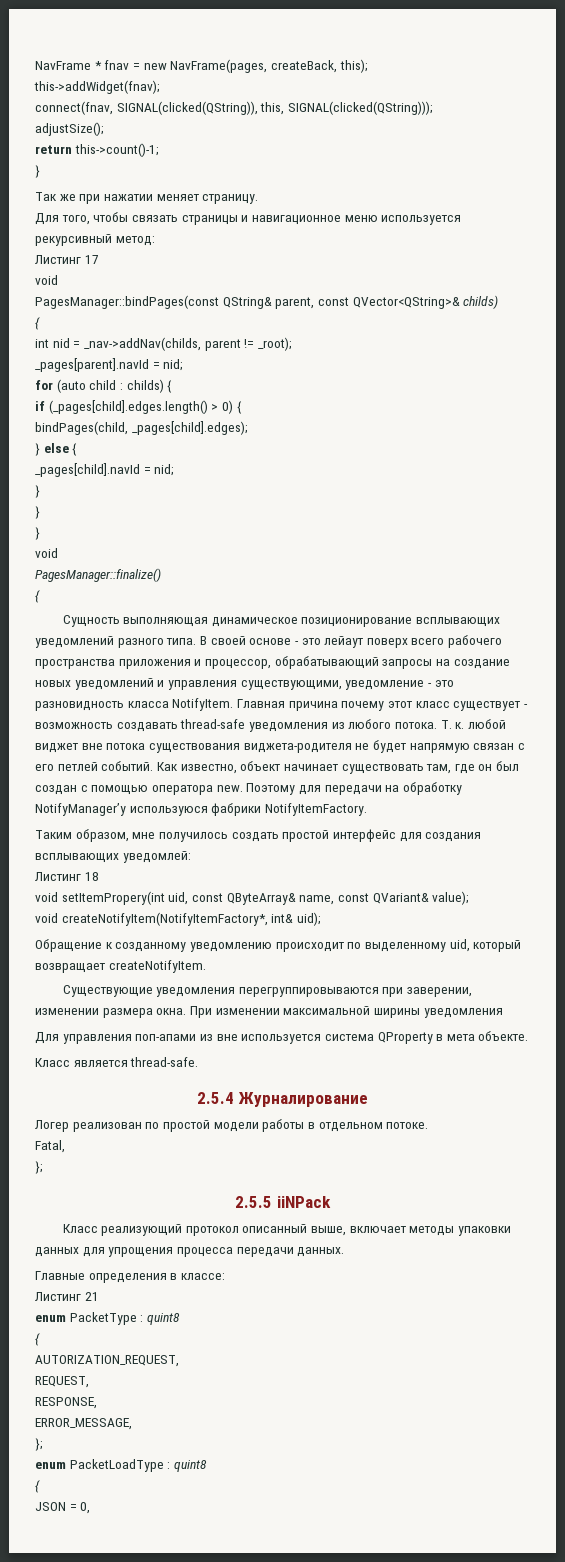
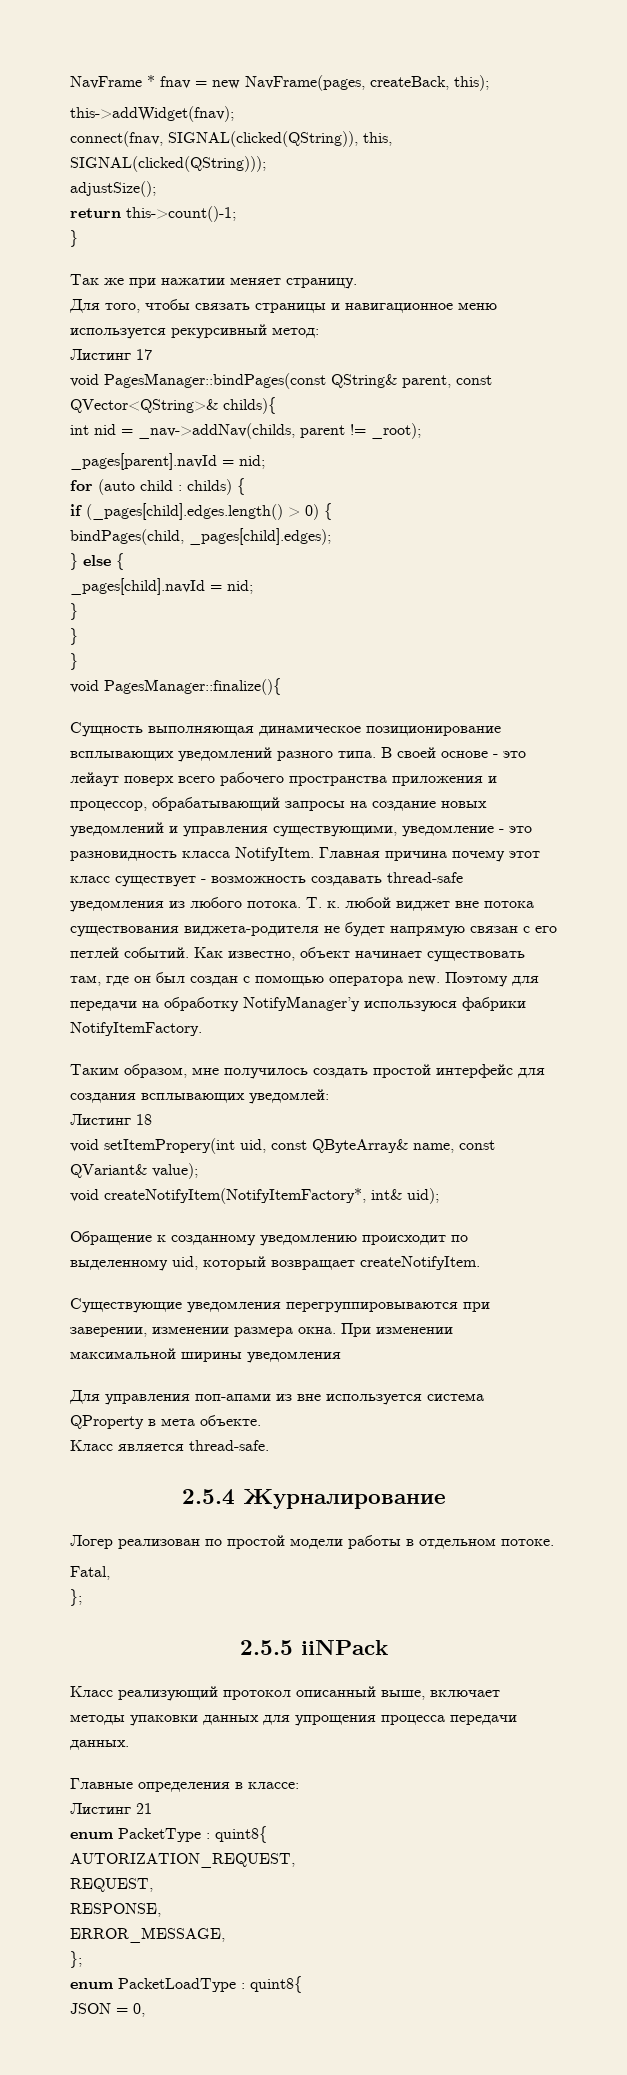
(58, 280) // -> (99, 380) none
[463,295,499,309] [35,317,40,330] childs) // { -> [223,397,276,414] childs){
[35,568,161,582] [35,590,40,603] // PagesManager::finalize() // { -> [104,678,281,695] PagesManager::finalize(){
[146,1313,180,1325] [35,1333,40,1346] quint8 // { -> [215,1826,267,1843] quint8{
[173,1460,207,1472] [35,1480,40,1493] quint8 // { -> [250,1976,302,1993] quint8{

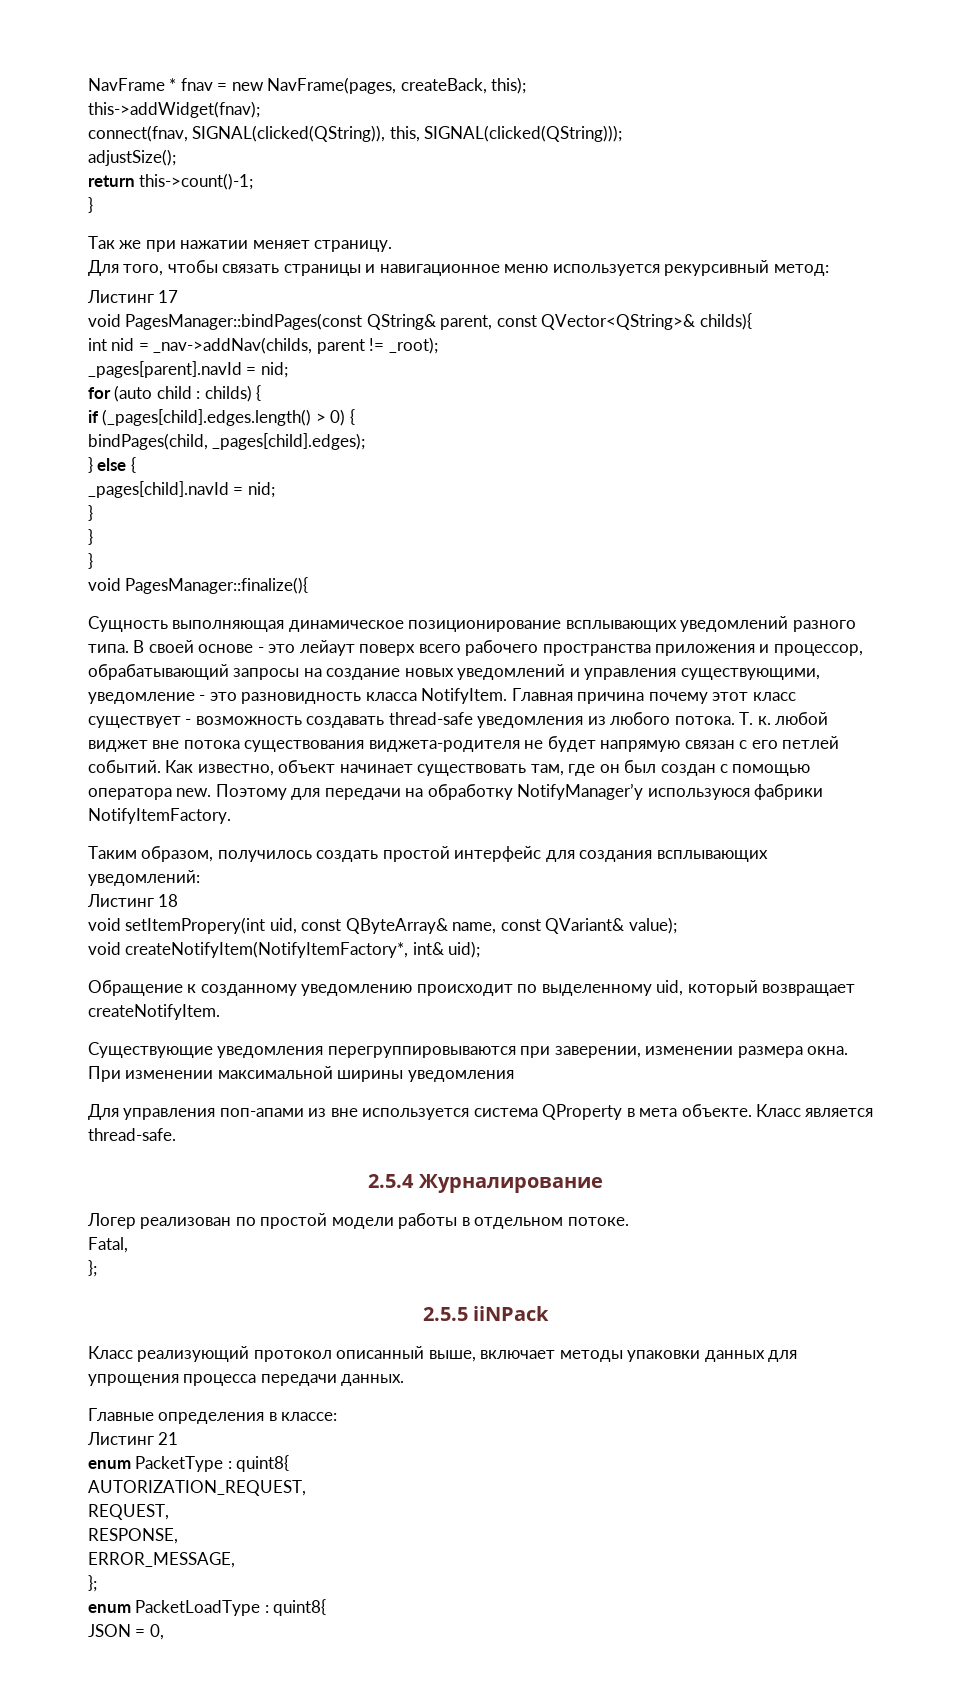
[192,1067,219,1075] мне -> (214, 854) none
[249,1089,329,1104] уведомлей: -> [88,870,200,886] уведомлений:
(261, 1420) // -> (752, 1110) none

